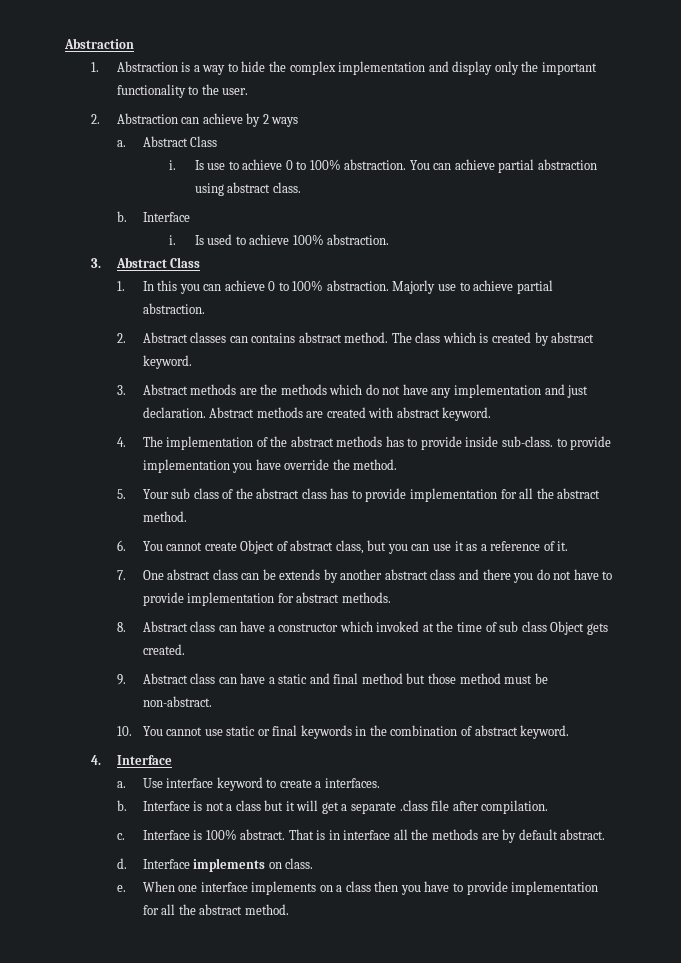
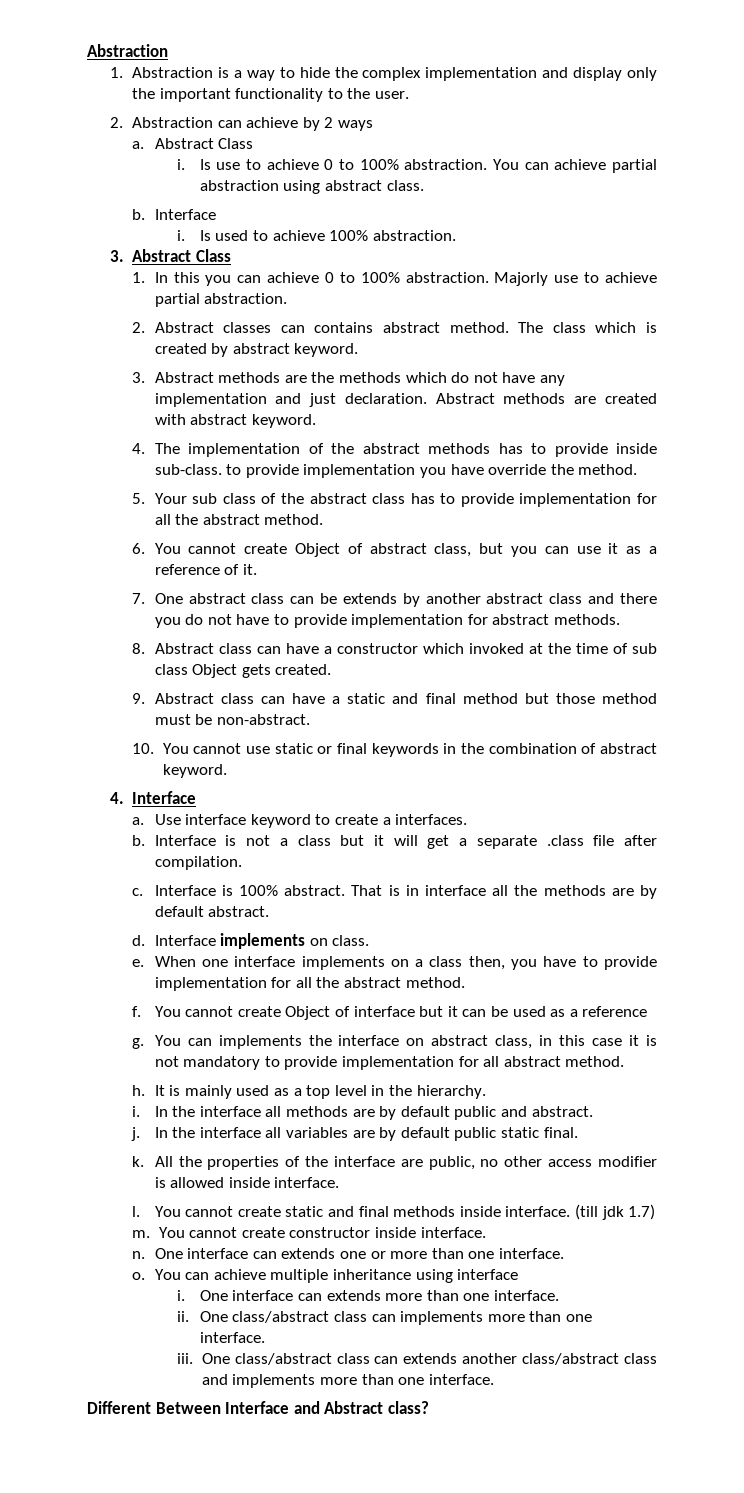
[374,881,399,892] then -> [468,956,505,970] then,
(289, 909) none -> [132,1006,648,1020] [132,1035,657,1049] [154,1056,625,1070] [132,1085,486,1099] [132,1106,593,1120] [131,1127,578,1141] [132,1156,657,1170] [154,1177,340,1188] [132,1204,656,1220] [132,1227,486,1238] [132,1248,564,1259] [132,1269,519,1283] [177,1290,559,1301] [177,1311,592,1325] [199,1332,265,1343] [177,1353,657,1365] [201,1374,494,1388] [87,1401,429,1414] // f. You cannot create Object of interface but it can be used as a reference // g. You can implements the interface on abstract class, in this case it is not mandatory to provide implementation for all abstract method. // h. It is mainly used as a top level in the hierarchy. // i. In the interface all methods are by default public and abstract. // j. In the interface all variables are by default public static final. // k. All the properties of the interface are public, no other access modifier is allowed inside interface. // l. You cannot create static and final methods inside interface. (till jdk 1.7) // m. You cannot create constructor inside interface. // n. One interface can extends one or more than one interface. // o. You can achieve multiple inheritance using interface // i. One interface can extends more than one interface. // ii. One class/abstract class can implements more than one interface. // iii. One class/abstract class can extends another class/abstract class and implements more than one interface. // Different Between Interface and Abstract class?

